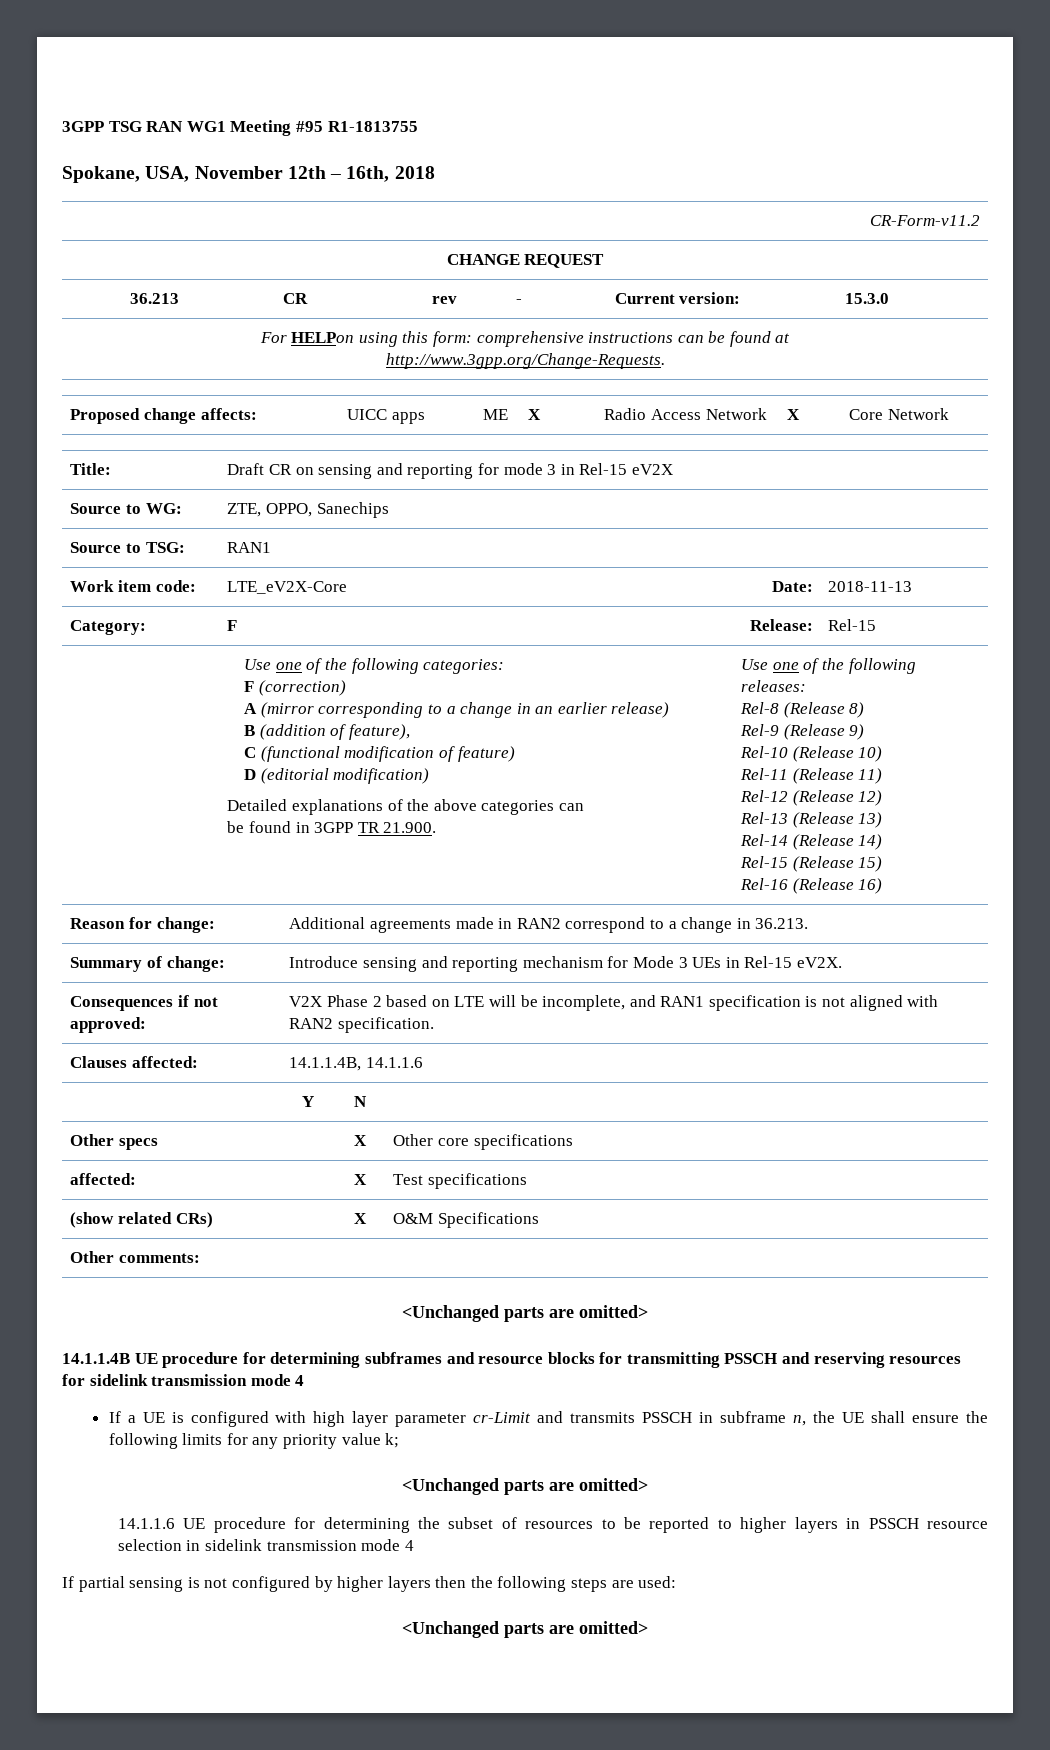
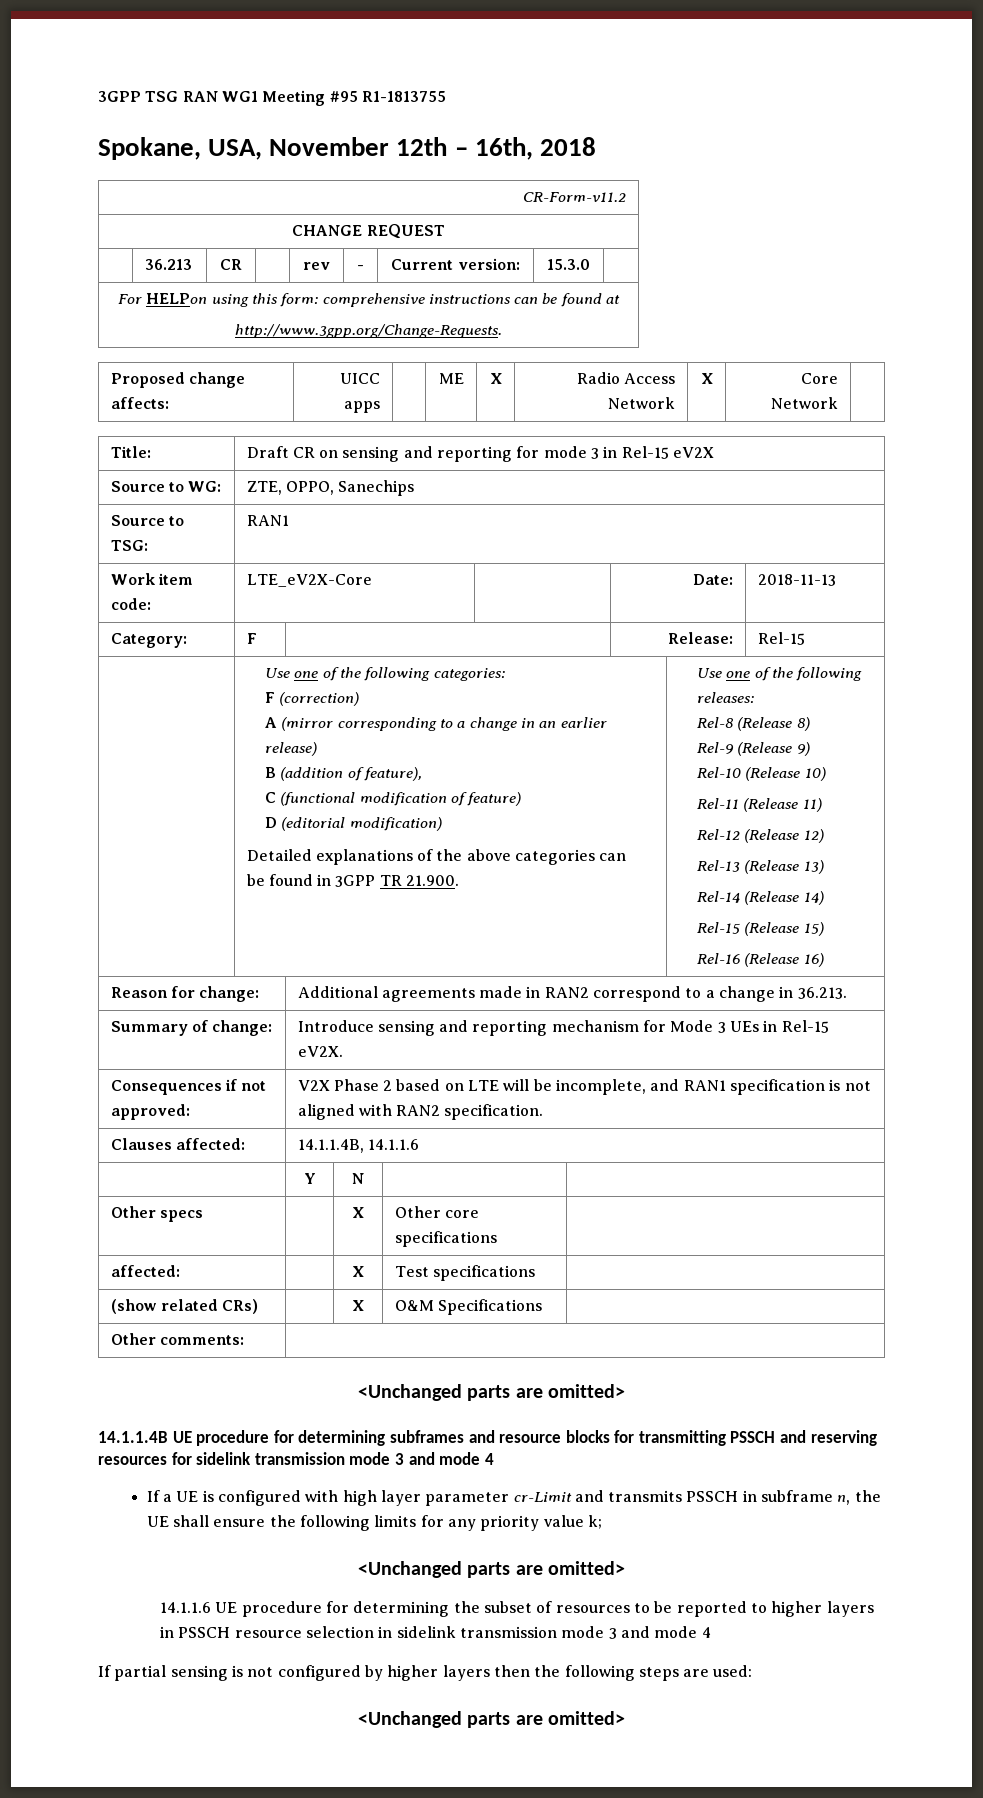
(291, 1380) none -> [394,1452,481,1465] 3 and mode
(401, 1545) none -> [608,1626,698,1639] 3 and mode

